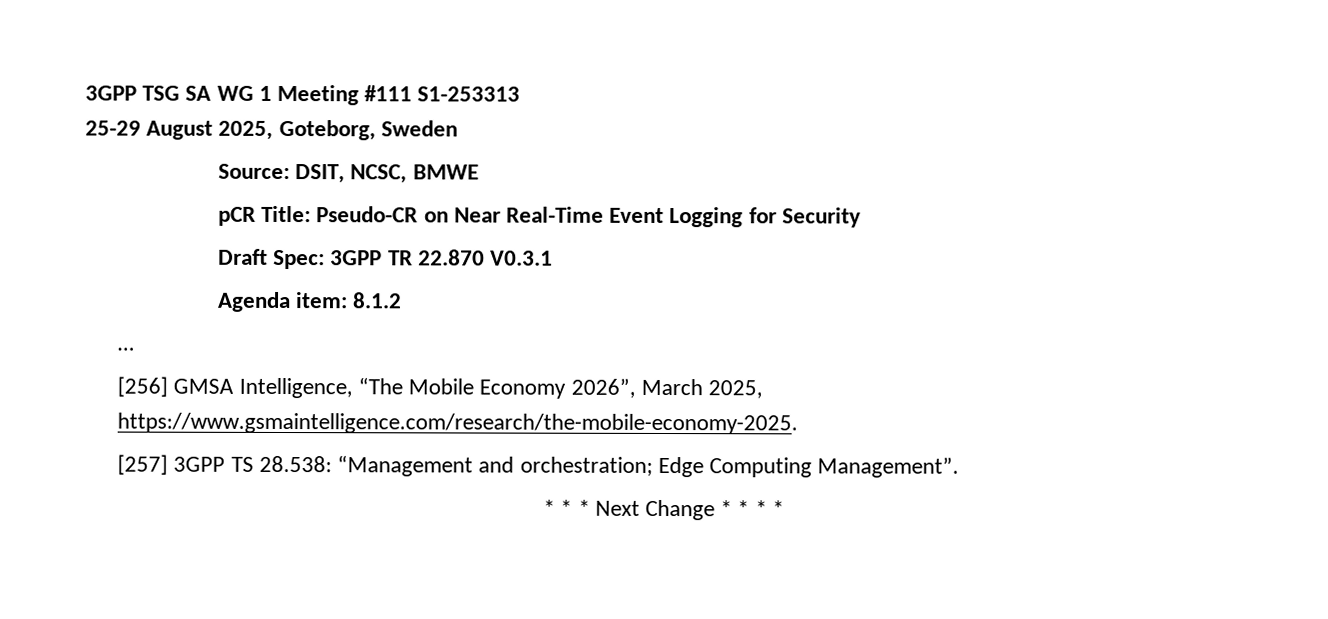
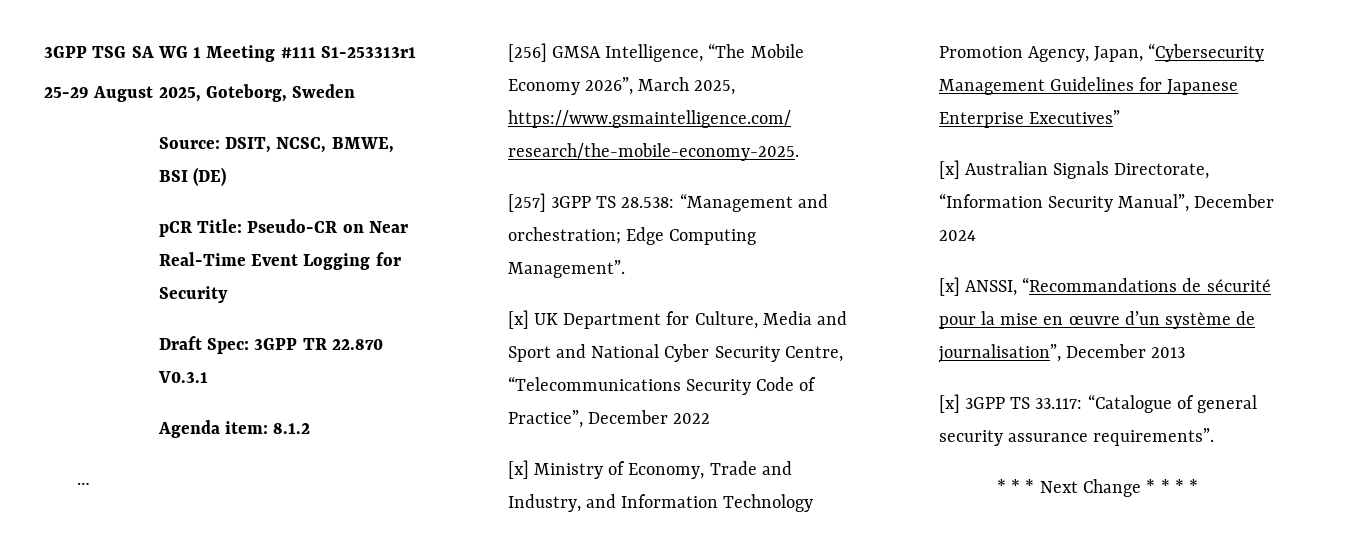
[417,86,521,102] S1-253313 -> [320,46,416,58] S1-253313r1
[412,164,479,180] BMWE -> [331,137,394,153] [158,167,227,186] BMWE, BSI (DE)
(960, 467) none -> [507,310,848,329] [507,344,843,362] [507,376,817,395] [507,410,711,428] [507,460,792,479] [507,494,814,512] [938,43,1265,62] [938,77,1239,95] [938,110,1120,128] [938,160,1210,179] [938,193,1275,212] [938,230,976,241] [938,277,1271,296] [938,311,1256,329] [937,344,1186,363] [938,394,1258,413] [938,428,1215,446] // [x] UK Department for Culture, Media and Sport and National Cyber Security Centre, “Telecommunications Security Code of Practice”, December 2022 // [x] Ministry of Economy, Trade and Industry, and Information Technology Promotion Agency, Japan, “Cybersecurity Management Guidelines for Japanese Enterprise Executives” // [x] Australian Signals Directorate, “Information Security Manual”, December 2024 // [x] ANSSI, “Recommandations de sécurité pour la mise en œuvre d’un système de journalisation”, December 2013 // [x] 3GPP TS 33.117: “Catalogue of general security assurance requirements”.

